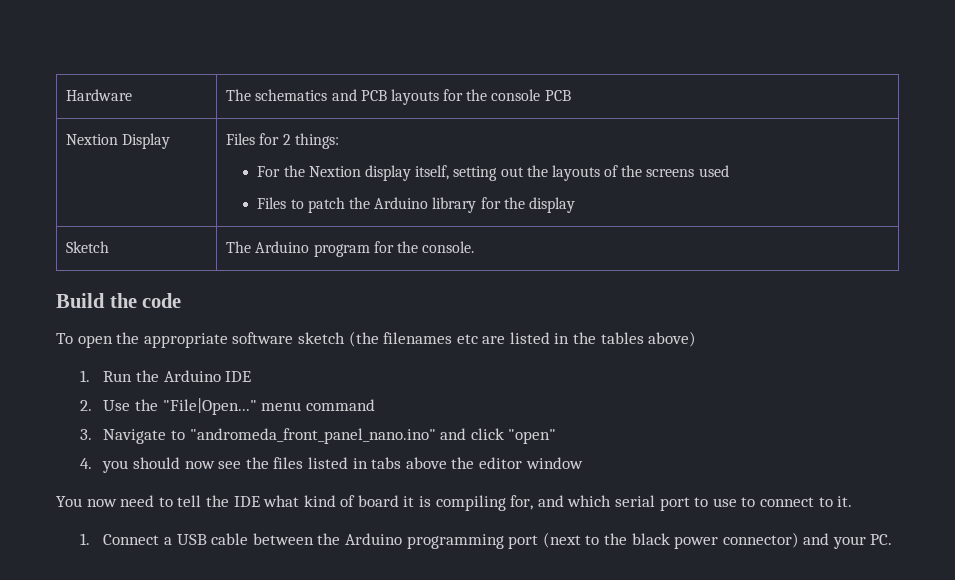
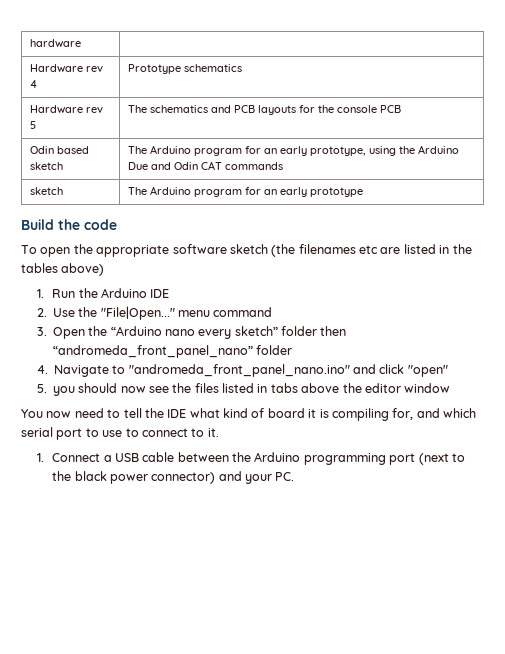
[66,89,133,101] Hardware -> [29,39,81,47] [29,64,103,72] [29,80,37,88] [127,64,242,74] [29,105,103,113] [29,121,36,129] hardware | // Hardware rev 4 | Prototype schematics // Hardware rev 5
[66,133,171,149] [226,133,339,149] [257,165,729,181] [257,197,575,213] [66,241,110,253] [226,241,475,257] Nextion Display | Files for 2 things: // For the Nextion display itself, setting out the layouts of the screens used // Files to patch the Arduino library for the display // Sketch | The Arduino program for the console. -> [29,146,89,154] [29,162,63,170] [127,145,459,156] [127,161,283,170] [29,187,63,195] [127,186,363,197] Odin based sketch | The Arduino program for an early prototype, using the Arduino Due and Odin CAT commands // sketch | The Arduino program for an early prototype
(92, 434) none -> [52,326,347,339] [52,345,293,358] [36,365,48,374] Open the “Arduino nano every sketch” folder then “andromeda_front_panel_nano” folder // 4.
[79,458,92,469] 4. -> [36,384,47,393] 5.

